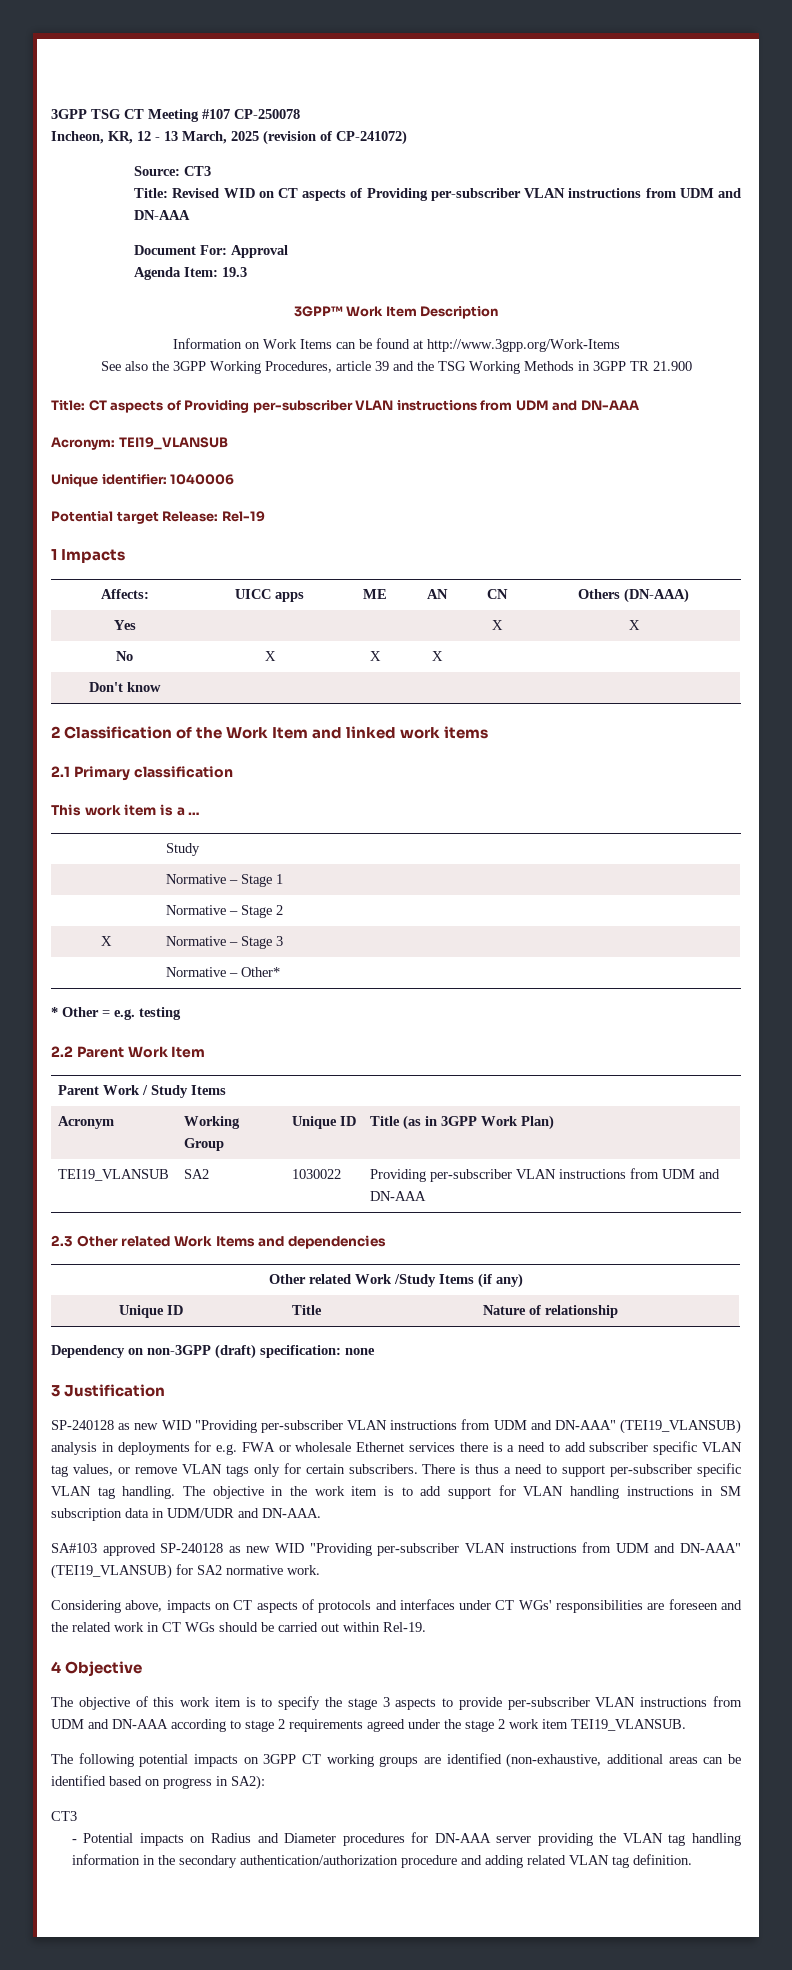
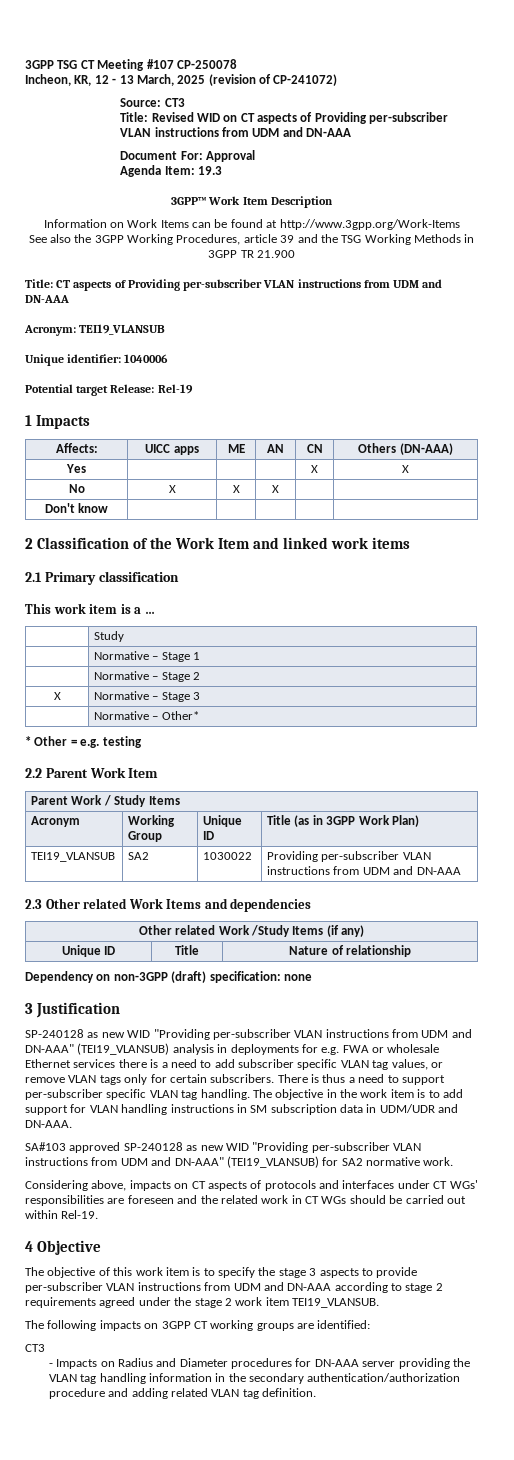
[139,1754,189,1767] potential -> (97, 1325) none
[446,1753,741,1768] [51,1775,265,1790] identified (non-exhaustive, additional areas can be identified based on progress in SA2): -> [317,1320,371,1329] identified:
[83,1833,184,1846] Potential impacts -> [56,1359,98,1369] Impacts

